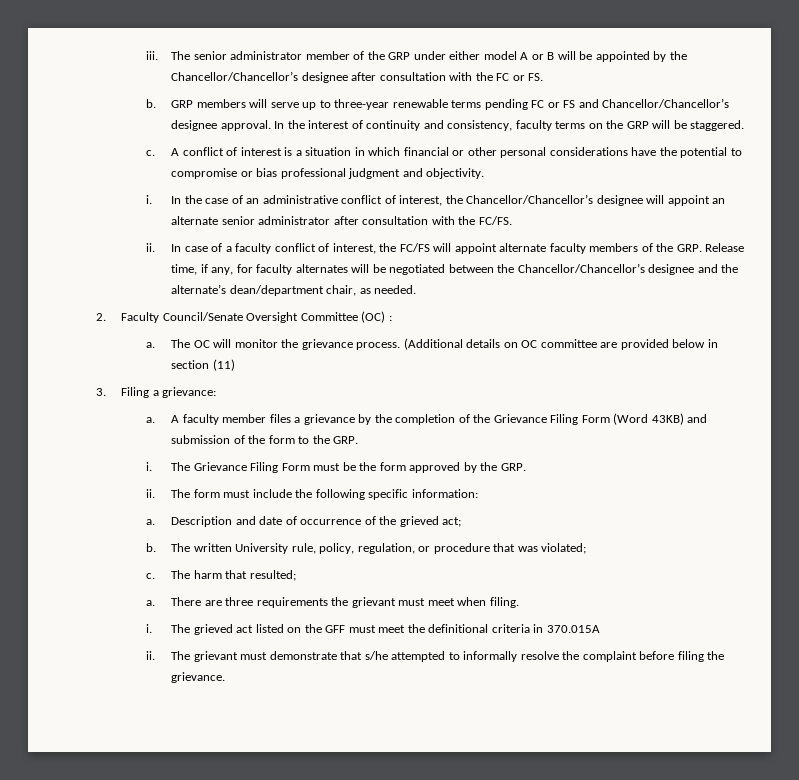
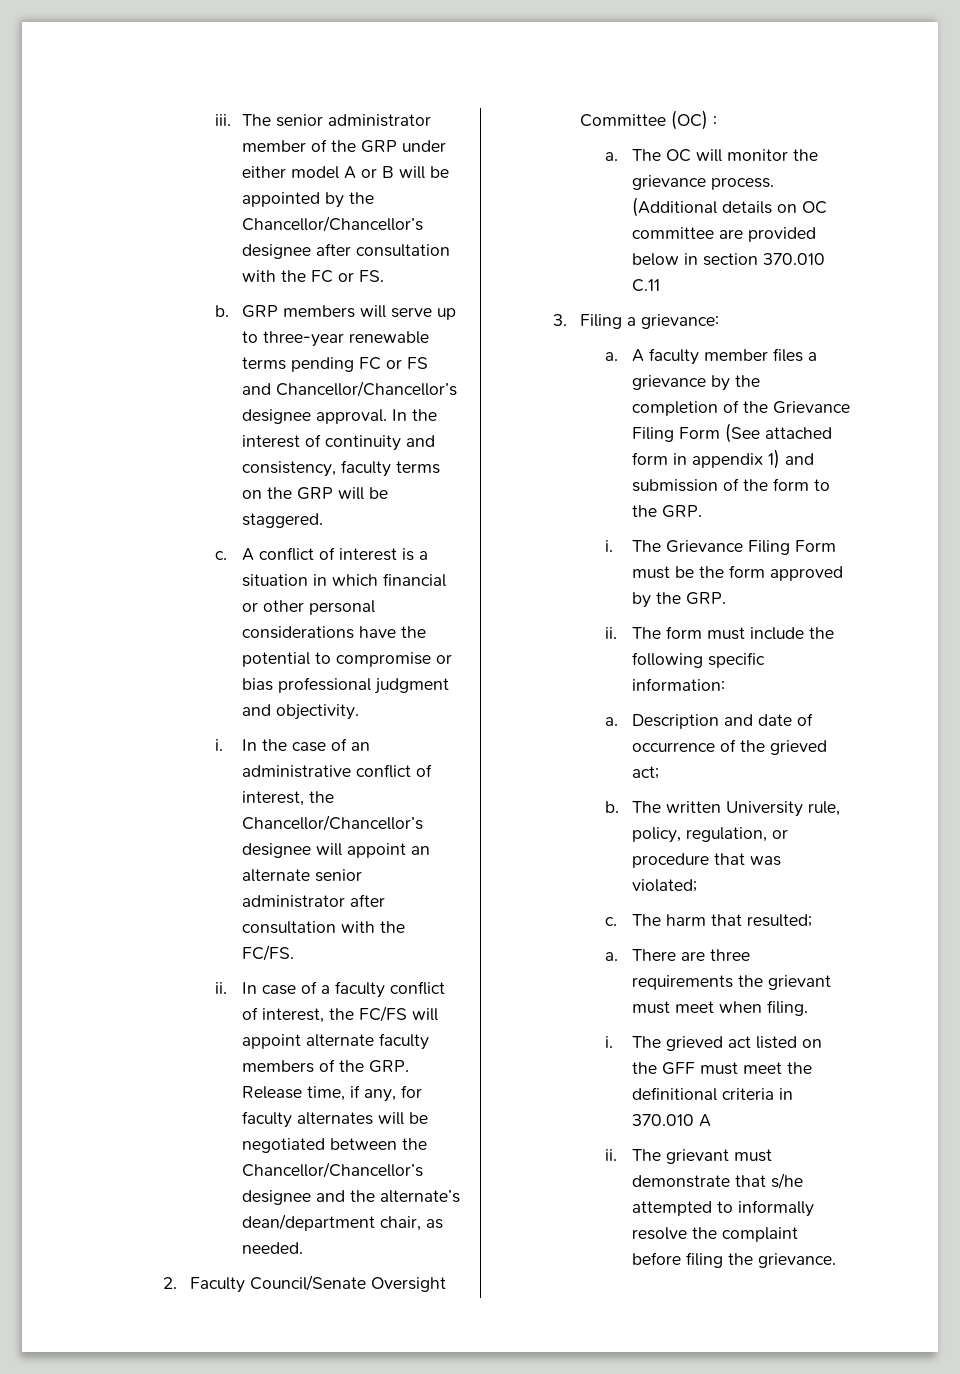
[212,359,235,371] (11) -> [762,253,825,265] [631,279,660,292] 370.010 C.11
[613,413,684,425] (Word 43KB) -> [724,423,832,443] [631,449,780,469] (See attached form in appendix 1)
[546,625,600,633] 370.015A -> [631,1114,711,1127] 370.010 A

